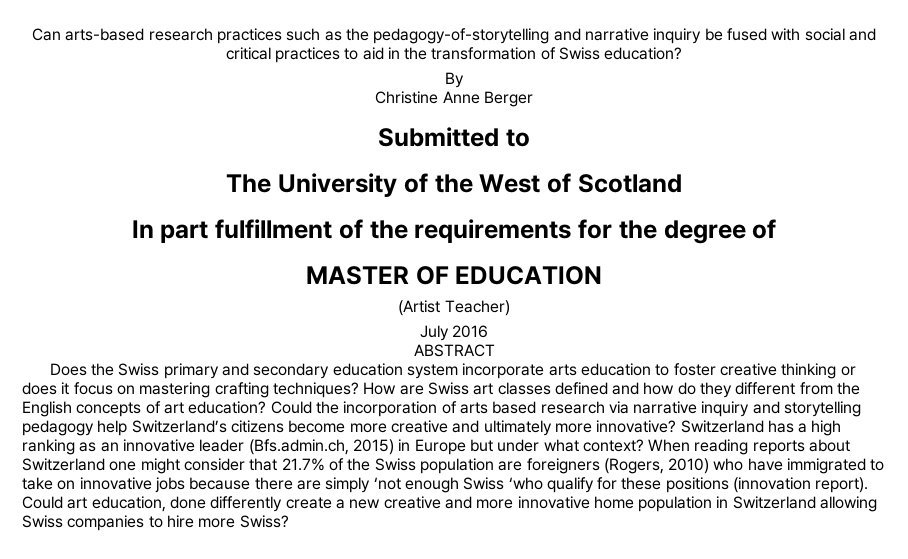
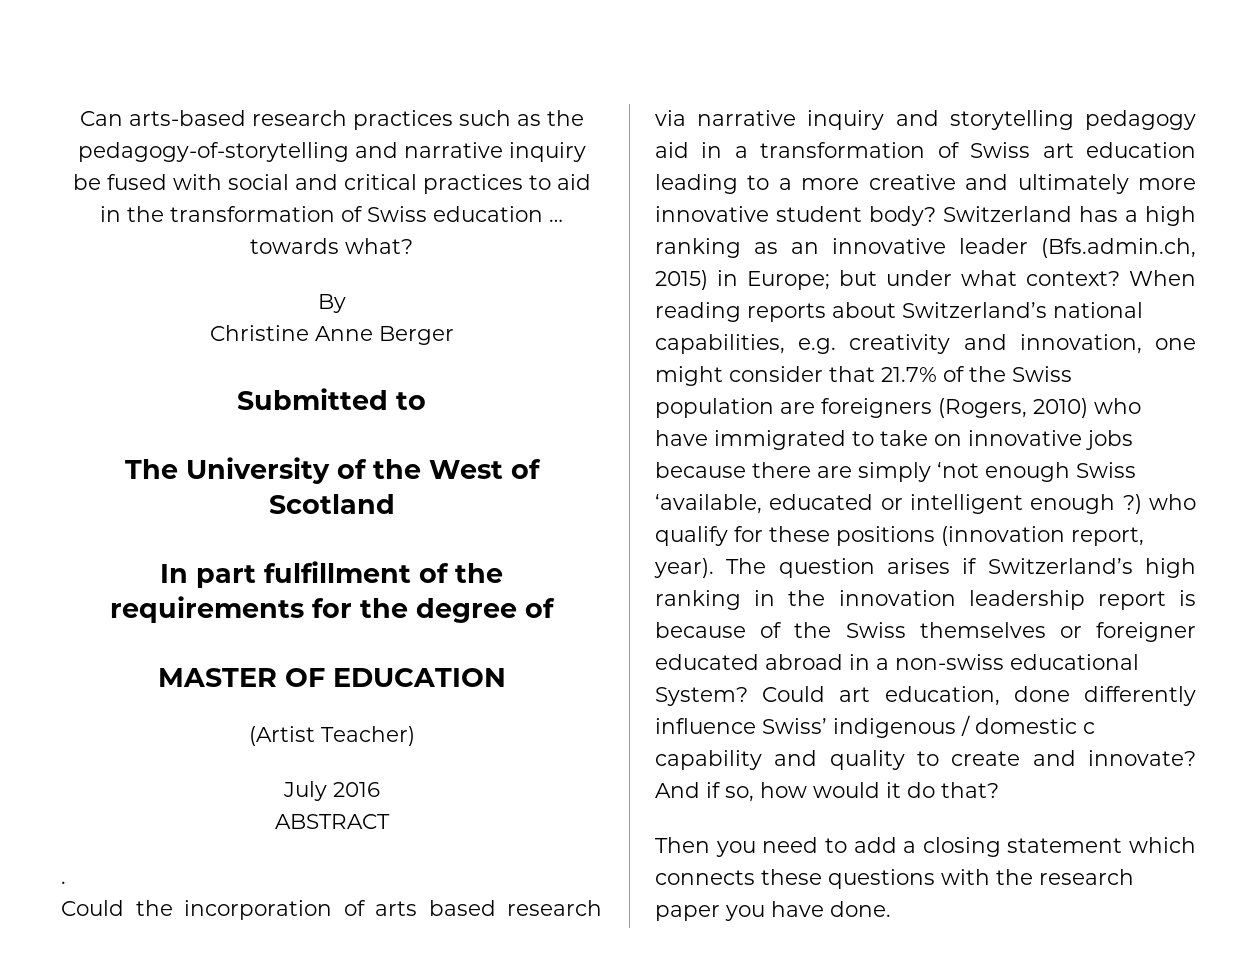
[604,47,683,60] education? -> [433,206,563,222] [250,238,413,254] education … towards what?
[49,363,856,379] [22,382,861,398] [22,401,267,417] Does the Swiss primary and secondary education system incorporate arts education to foster creative thinking or does it focus on mastering crafting techniques? How are Swiss art classes defined and how do they different from the English concepts of art education? -> [61,881,66,884] . //
[97,420,346,436] help Switzerland’s citizens become -> [655,142,1196,158] [655,174,792,194] aid in a transformation of Swiss art education leading to a
[596,420,677,433] innovative? -> [655,206,936,226] innovative student body?
[414,439,466,455] Europe -> [747,271,830,290] Europe;
[22,458,105,471] Switzerland -> [902,302,1143,318] [655,334,1142,354] Switzerland’s national capabilities, e.g. creativity and innovation,
[508,477,543,490] ‘who -> [655,494,1196,514] ‘available, educated or intelligent enough ?) who
[815,477,869,493] report). -> [1071,527,1144,546] [654,558,1196,578] [655,590,1196,610] [655,622,1196,642] [655,654,1139,670] [655,687,748,706] report, year). The question arises if Switzerland’s high ranking in the innovation leadership report is because of the Swiss themselves or foreigner educated abroad in a non-swiss educational System?
[285,496,878,512] [22,515,289,531] create a new creative and more innovative home population in Switzerland allowing Swiss companies to hire more Swiss? -> [655,715,1095,738] [655,750,1196,770] [655,782,999,802] [655,837,1196,857] [655,869,1134,889] [655,901,891,921] influence Swiss’ indigenous / domestic c capability and quality to create and innovate? And if so, how would it do that? // Then you need to add a closing statement which connects these questions with the research paper you have done.

